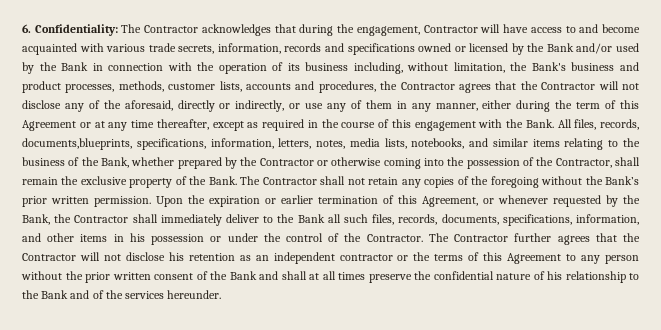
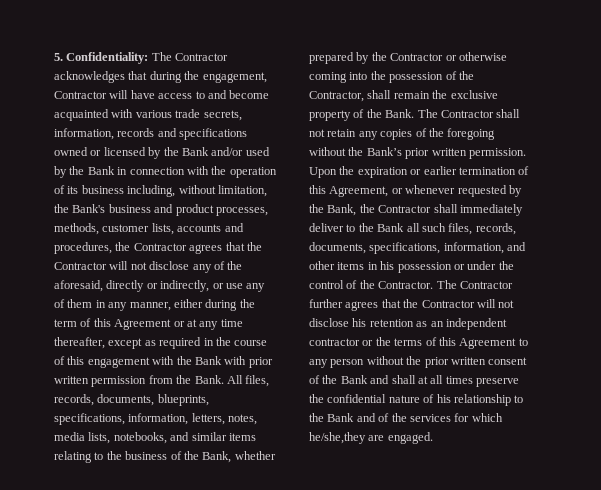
[22,24,31,33] 6. -> [54,53,63,61] 5.
(523, 123) none -> [194,356,273,368] [54,375,192,387] Bank with prior written permission from the
[22,138,132,150] documents,blueprints, -> [97,394,209,406] documents, blueprints,
[167,290,222,299] hereunder. -> [454,413,503,422] [309,432,433,444] for which he/she,they are engaged.

